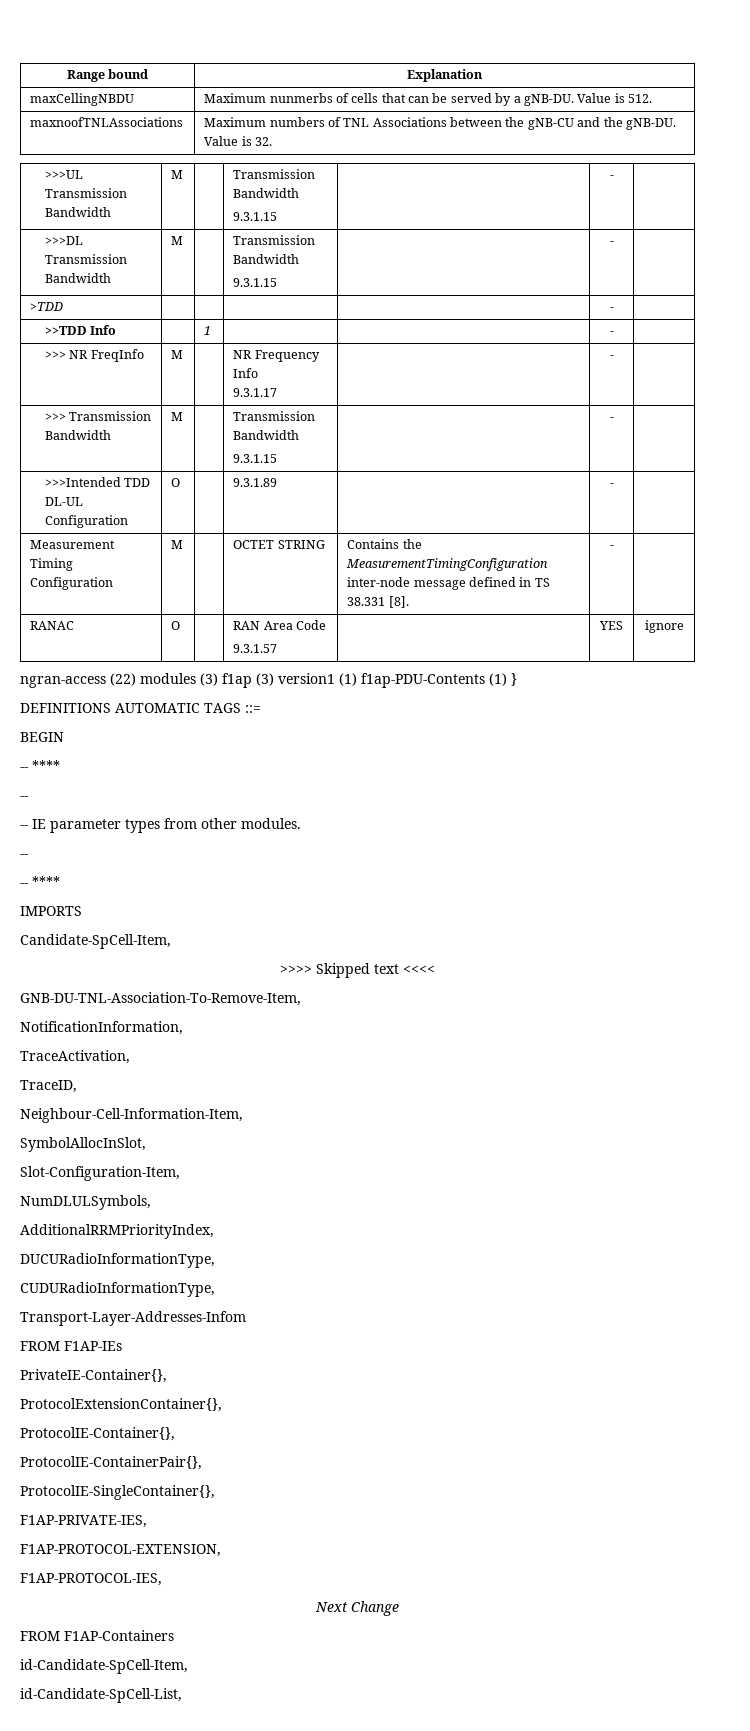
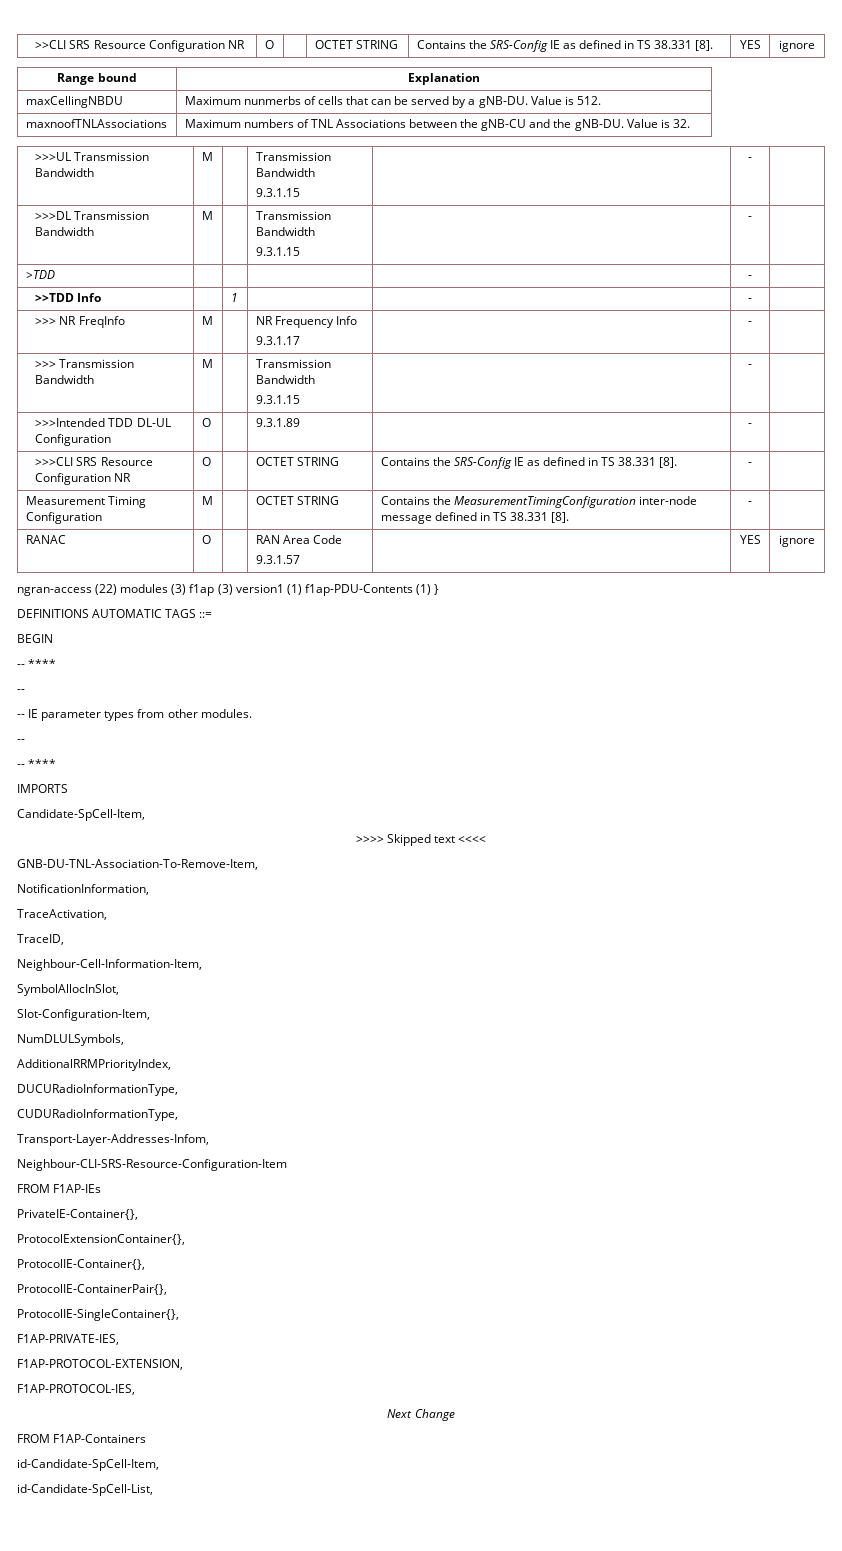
(66, 76) none -> [35,40,245,52] [264,40,274,49] [314,40,398,49] [416,40,714,52] [739,40,761,49] [779,40,815,52] >>CLI SRS Resource Configuration NR | O | | OCTET STRING | Contains the SRS-Config IE as defined in TS 38.331 [8]. | YES | ignore //
(614, 485) none -> [35,457,153,466] [35,473,132,485] [201,457,211,466] [255,457,339,466] [380,457,678,469] [748,462,752,466] // >>>CLI SRS Resource Configuration NR | O | | OCTET STRING | Contains the SRS-Config IE as defined in TS 38.331 [8]. | - |
[20,1311,246,1326] Transport-Layer-Addresses-Infom -> [17,1134,209,1146] [17,1159,287,1171] Transport-Layer-Addresses-Infom, // Neighbour-CLI-SRS-Resource-Configuration-Item

